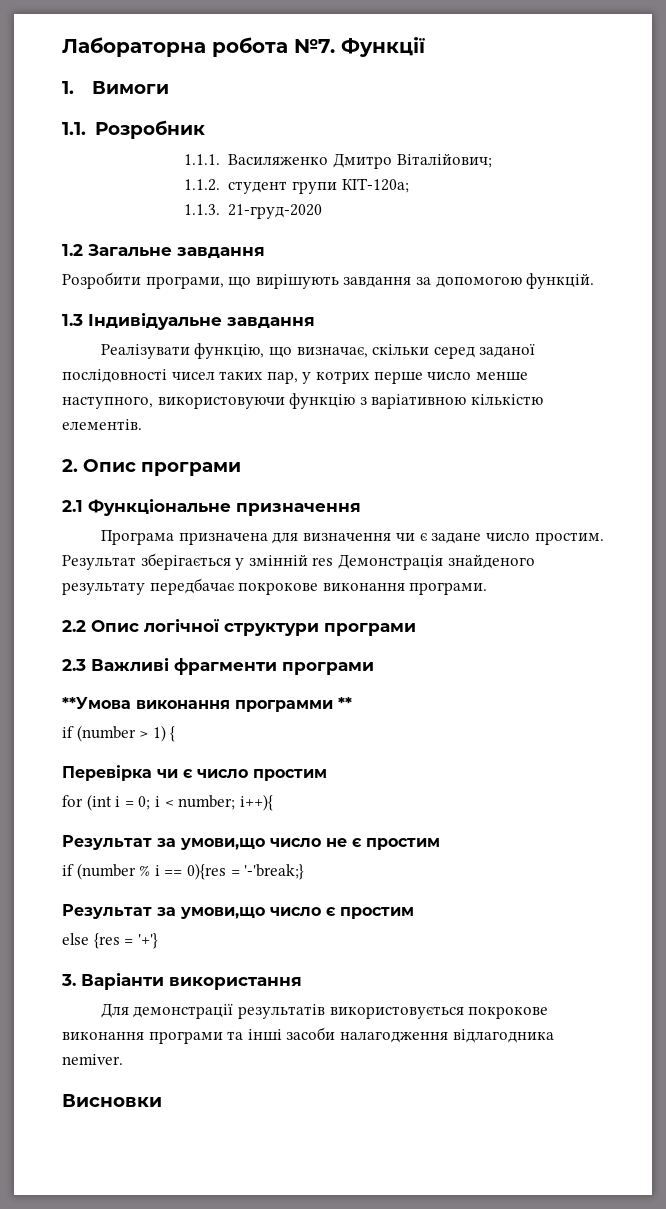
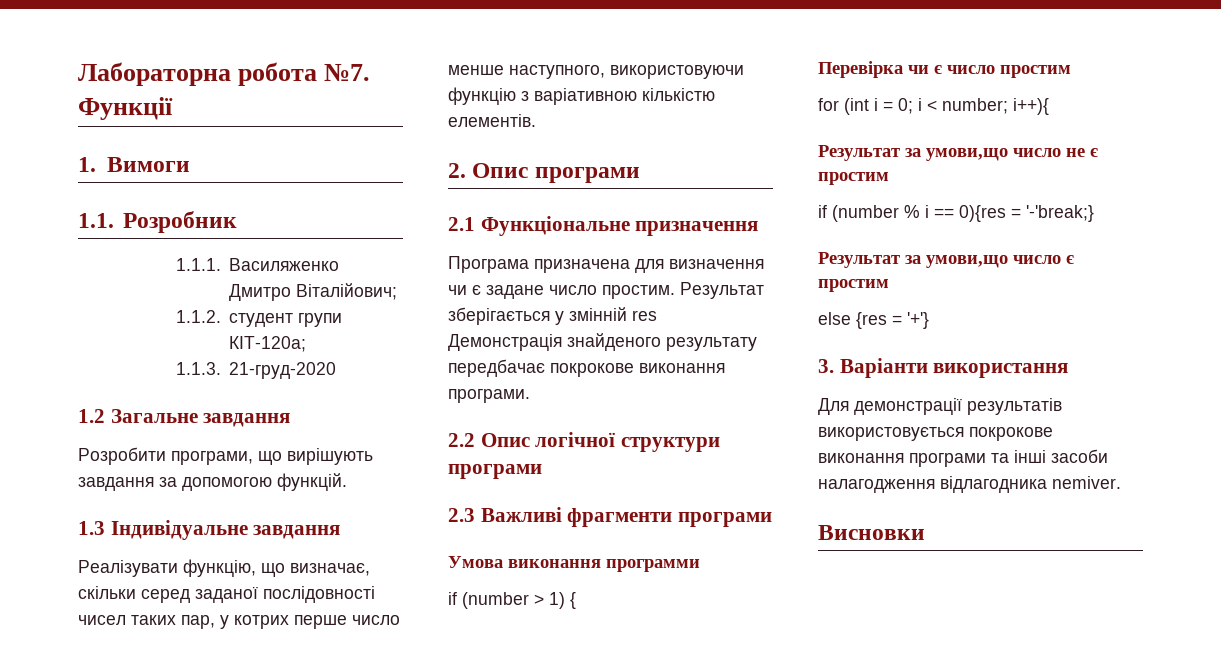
[62,697,131,710] **Умова -> [448,556,503,568] Умова
[338,697,352,709] ** -> (700, 565) none

